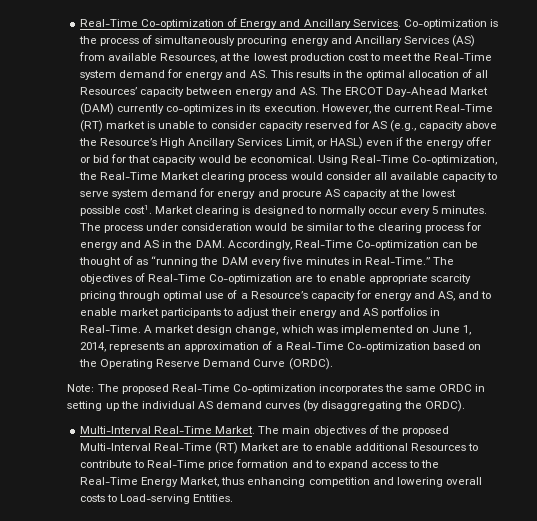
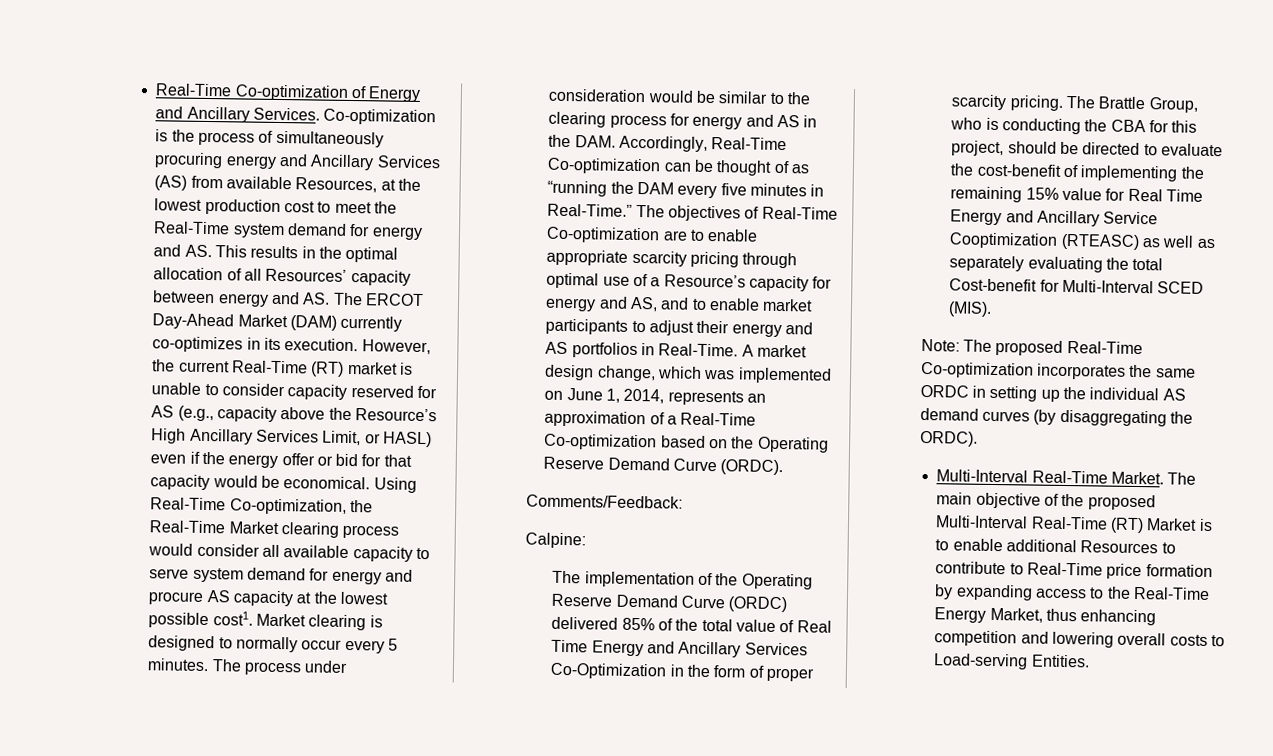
(333, 364) none -> [525,494,683,509] [524,532,586,549] [552,570,813,590] [551,593,788,613] [551,616,832,633] [551,639,808,658] [550,662,815,682] [951,94,1198,113] [950,117,1198,135] [951,140,1224,157] [950,163,1205,182] [950,186,1204,203] [950,209,1159,227] [949,232,1215,251] [949,255,1164,273] [949,278,1205,294] [948,301,993,317] // Comments/Feedback: // Calpine: // The implementation of the Operating Reserve Demand Curve (ORDC) delivered 85% of the total value of Real Time Energy and Ancillary Services Co-Optimization in the form of proper scarcity pricing. The Brattle Group, who is conducting the CBA for this project, should be directed to evaluate the cost-benefit of implementing the remaining 15% value for Real Time Energy and Ancillary Service Cooptimization (RTEASC) as well as separately evaluating the total Cost-benefit for Multi-Interval SCED (MIS).
[313,426,366,436] objectives -> [975,492,1041,509] objective
[281,445,300,451] are -> [1198,518,1213,532] is
[291,460,368,470] and to expand -> [934,584,1033,601] by expanding

